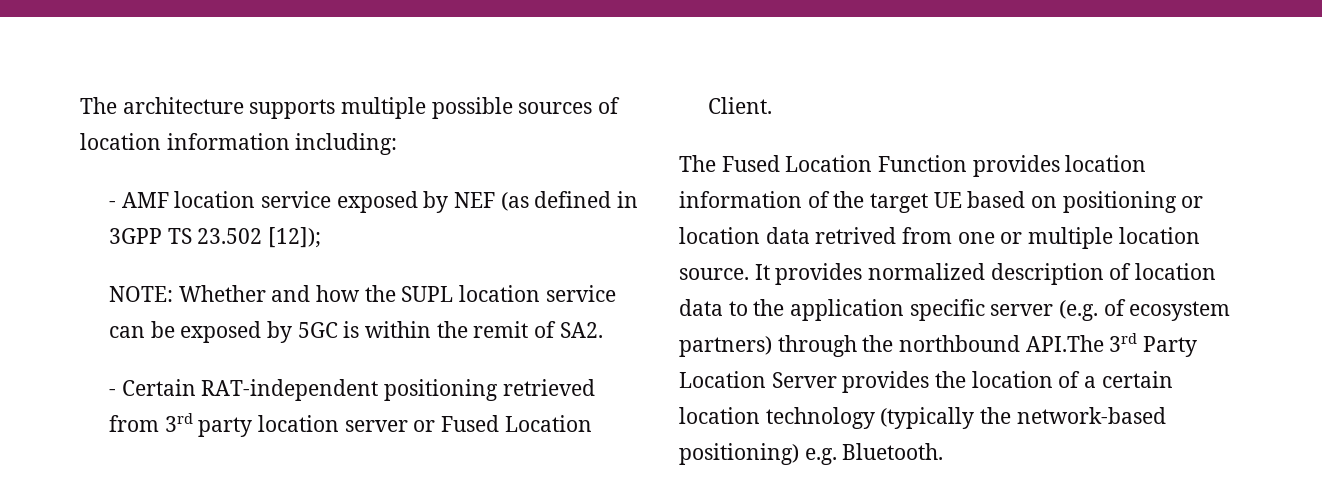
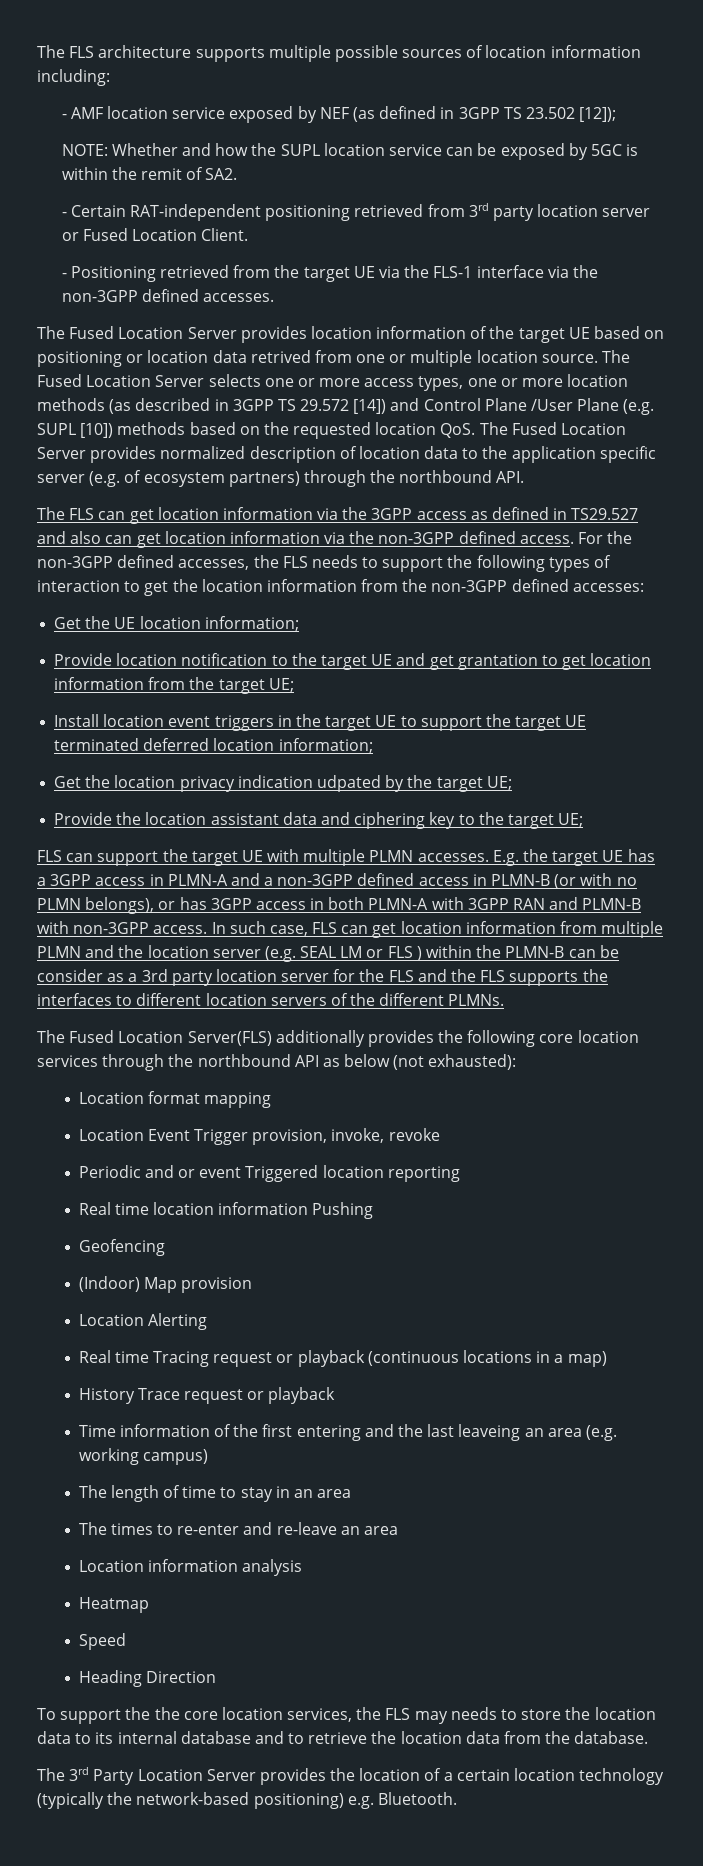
[80,97,117,114] The -> [37,45,95,58] The FLS
[679,155,968,172] // The Fused Location Function -> [61,265,598,282] [61,289,275,302] [37,326,237,339] // - Positioning retrieved from the target UE via the FLS-1 interface via the non-3GPP defined accesses. // The Fused Location Server
[754,264,770,280] It -> [602,350,631,363] [37,374,629,391] [37,398,655,415] [37,422,627,439] [37,447,86,459] The Fused Location Server selects one or more access types, one or more location methods (as described in 3GPP TS 29.572 [14]) and Control Plane /User Plane (e.g. SUPL [10]) methods based on the requested location QoS. The Fused Location Server
[1025,335,1104,352] API.The -> [496,471,525,483] [37,507,639,524] [37,531,633,548] [37,555,612,572] [37,579,644,596] [54,616,299,631] [54,653,652,670] [54,677,294,694] [54,714,587,731] [54,738,373,753] [54,775,512,792] [54,812,584,829] [37,849,655,866] [37,873,637,889] [37,897,642,914] [37,921,664,938] [37,945,619,962] [37,969,608,986] [37,993,505,1006] [37,1030,639,1047] [37,1054,517,1071] [78,1091,272,1108] [78,1128,440,1145] [78,1165,460,1182] [78,1202,374,1219] [78,1239,165,1256] [78,1276,253,1293] [78,1313,207,1330] [78,1350,607,1367] [78,1387,336,1404] [78,1424,617,1441] [78,1448,208,1465] [78,1485,352,1502] [78,1522,399,1535] [78,1559,303,1576] [78,1597,149,1613] [78,1633,126,1650] [78,1670,216,1687] [37,1707,656,1724] [37,1731,649,1744] [37,1768,65,1781] API. // The FLS can get location information via the 3GPP access as defined in TS29.527 and also can get location information via the non-3GPP defined access. For the non-3GPP defined accesses, the FLS needs to support the following types of interaction to get the location information from the non-3GPP defined accesses: // Get the UE location information; // Provide location notification to the target UE and get grantation to get location information from the target UE; // Install location event triggers in the target UE to support the target UE terminated deferred location information; // Get the location privacy indication udpated by the target UE; // Provide the location assistant data and ciphering key to the target UE; // FLS can support the target UE with multiple PLMN accesses. E.g. the target UE has a 3GPP access in PLMN-A and a non-3GPP defined access in PLMN-B (or with no PLMN belongs), or has 3GPP access in both PLMN-A with 3GPP RAN and PLMN-B with non-3GPP access. In such case, FLS can get location information from multiple PLMN and the location server (e.g. SEAL LM or FLS ) within the PLMN-B can be consider as a 3rd party location server for the FLS and the FLS supports the interfaces to different location servers of the different PLMNs. // The Fused Location Server(FLS) additionally provides the following core location services through the northbound API as below (not exhausted): // Location format mapping // Location Event Trigger provision, invoke, revoke // Periodic and or event Triggered location reporting // Real time location information Pushing // Geofencing // (Indoor) Map provision // Location Alerting // Real time Tracing request or playback (continuous locations in a map) // History Trace request or playback // Time information of the first entering and the last leaveing an area (e.g. working campus) // The length of time to stay in an area // The times to re-enter and re-leave an area // Location information analysis // Heatmap // Speed // Heading Direction // To support the the core location services, the FLS may needs to store the location data to its internal database and to retrieve the location data from the database. // The

